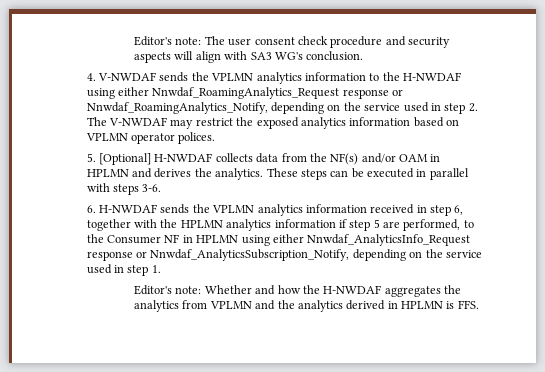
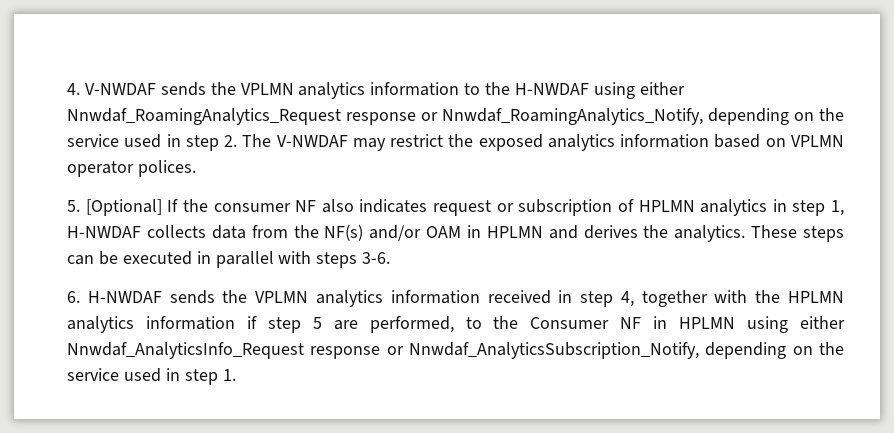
[134,36,451,48] [134,51,364,63] Editor's note: The user consent check procedure and security aspects will align with SA3 WG's conclusion. // -> (67, 89) none
(152, 159) none -> [167,199,844,216] If the consumer NF also indicates request or subscription of HPLMN analytics in step 1,
[454,205,464,215] 6, -> [620,291,634,307] 4,
[134,285,462,297] [134,300,479,312] // Editor's note: Whether and how the H-NWDAF aggregates the analytics from VPLMN and the analytics derived in HPLMN is FFS. -> (236, 375) none

